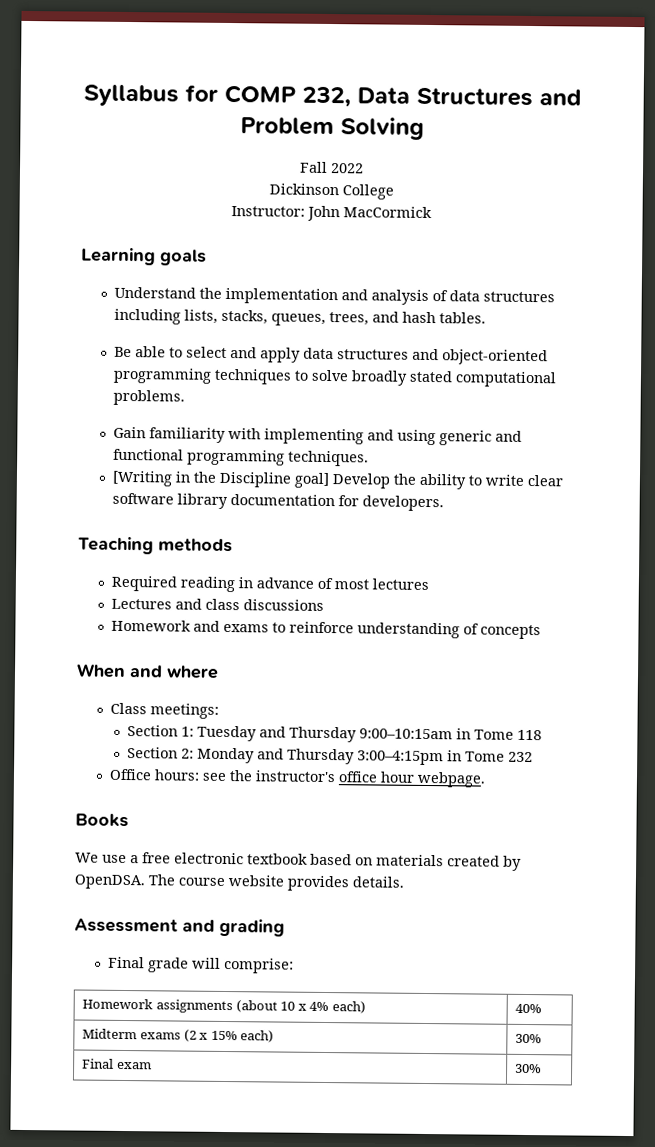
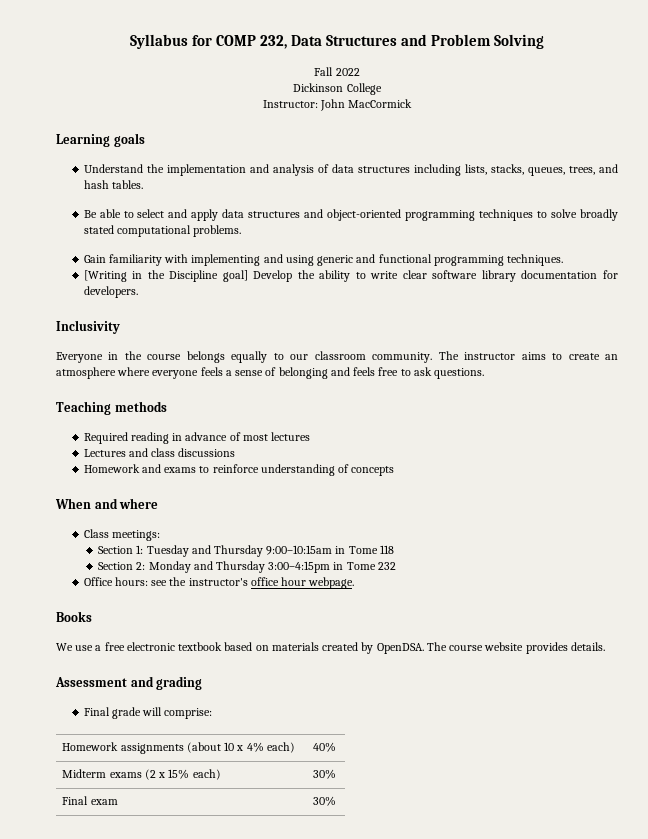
(444, 503) none -> [56,320,120,334] [56,351,618,363] [56,367,485,379] // Inclusivity // Everyone in the course belongs equally to our classroom community. The instructor aims to create an atmosphere where everyone feels a sense of belonging and feels free to ask questions.

